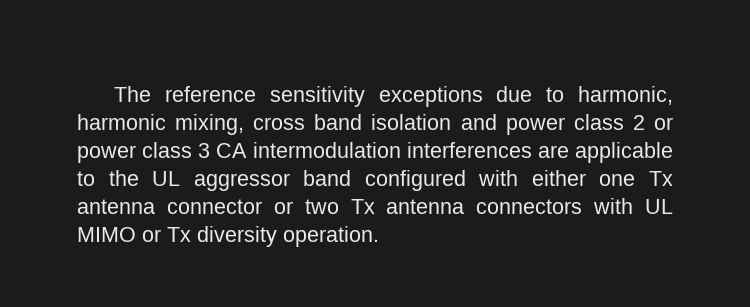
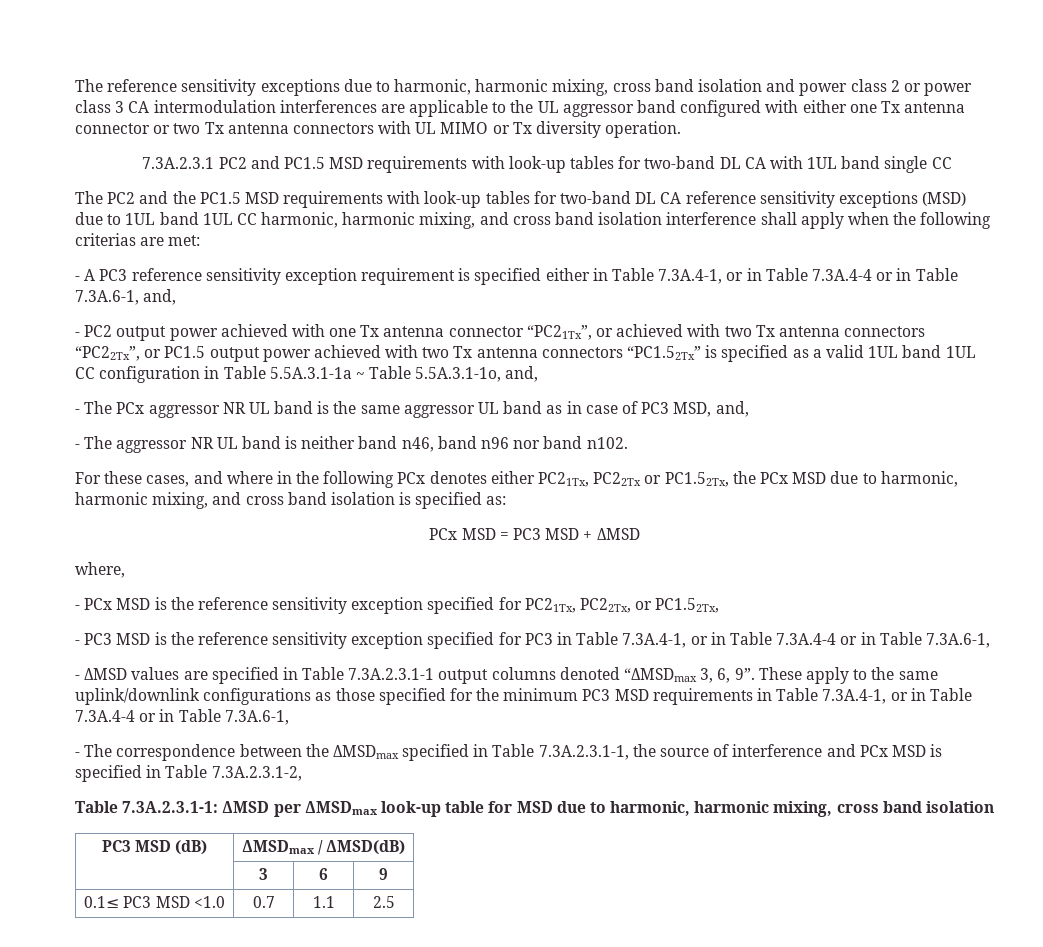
(379, 236) none -> [142,156,952,173] [75,191,967,208] [75,212,992,229] [75,233,201,246] [75,268,958,285] [75,289,177,305] [75,324,926,341] [75,345,976,362] [75,366,539,383] [75,401,749,418] [75,436,628,453] [75,471,958,488] [75,492,507,509] [429,528,640,540] [75,562,125,578] [75,597,720,614] [75,632,990,649] [75,667,938,684] [75,688,972,705] [75,709,289,725] [75,744,943,761] [75,765,302,782] [75,801,994,817] [101,840,208,855] [241,840,406,855] [259,868,268,880] [319,868,328,880] [379,868,388,880] [84,896,225,908] [252,896,275,908] [312,896,335,908] [372,896,395,908] // 7.3A.2.3.1 PC2 and PC1.5 MSD requirements with look-up tables for two-band DL CA with 1UL band single CC // The PC2 and the PC1.5 MSD requirements with look-up tables for two-band DL CA reference sensitivity exceptions (MSD) due to 1UL band 1UL CC harmonic, harmonic mixing, and cross band isolation interference shall apply when the following criterias are met: // - A PC3 reference sensitivity exception requirement is specified either in Table 7.3A.4-1, or in Table 7.3A.4-4 or in Table 7.3A.6-1, and, // - PC2 output power achieved with one Tx antenna connector “PC21Tx”, or achieved with two Tx antenna connectors “PC22Tx”, or PC1.5 output power achieved with two Tx antenna connectors “PC1.52Tx” is specified as a valid 1UL band 1UL CC configuration in Table 5.5A.3.1-1a ~ Table 5.5A.3.1-1o, and, // - The PCx aggressor NR UL band is the same aggressor UL band as in case of PC3 MSD, and, // - The aggressor NR UL band is neither band n46, band n96 nor band n102. // For these cases, and where in the following PCx denotes either PC21Tx, PC22Tx or PC1.52Tx, the PCx MSD due to harmonic, harmonic mixing, and cross band isolation is specified as: // PCx MSD = PC3 MSD + ΔMSD // where, // - PCx MSD is the reference sensitivity exception specified for PC21Tx, PC22Tx, or PC1.52Tx, // - PC3 MSD is the reference sensitivity exception specified for PC3 in Table 7.3A.4-1, or in Table 7.3A.4-4 or in Table 7.3A.6-1, // - ΔMSD values are specified in Table 7.3A.2.3.1-1 output columns denoted “ΔMSDmax 3, 6, 9”. These apply to the same uplink/downlink configurations as those specified for the minimum PC3 MSD requirements in Table 7.3A.4-1, or in Table 7.3A.4-4 or in Table 7.3A.6-1, // - The correspondence between the ΔMSDmax specified in Table 7.3A.2.3.1-1, the source of interference and PCx MSD is specified in Table 7.3A.2.3.1-2, // Table 7.3A.2.3.1-1: ΔMSD per ΔMSDmax look-up table for MSD due to harmonic, harmonic mixing, cross band isolation // PC3 MSD (dB) | ΔMSDmax / ΔMSD(dB) // | 3 | 6 | 9 // 0.1≤ PC3 MSD <1.0 | 0.7 | 1.1 | 2.5

